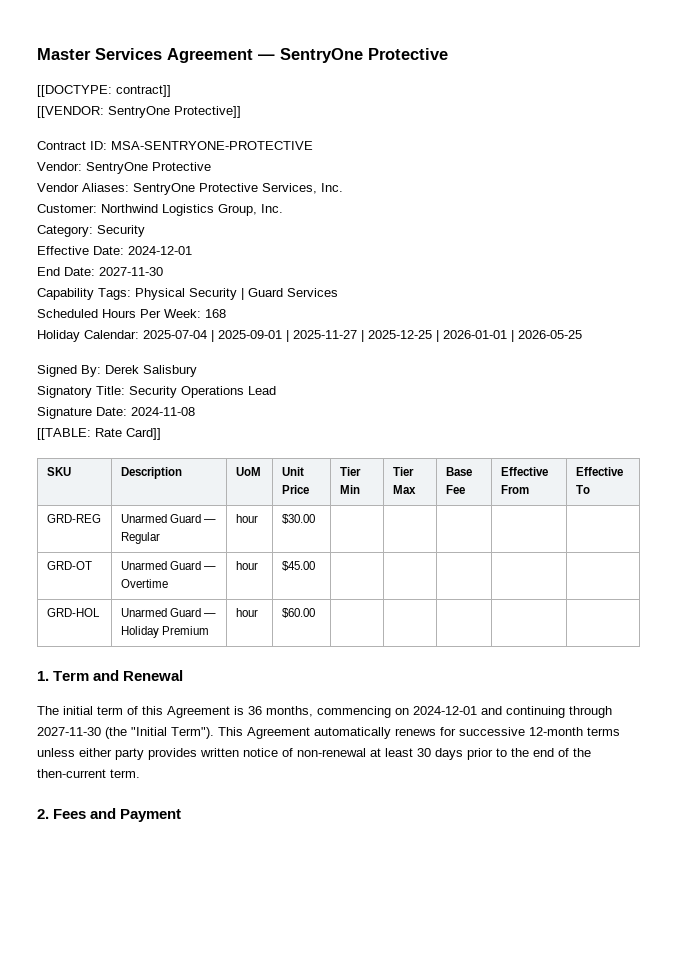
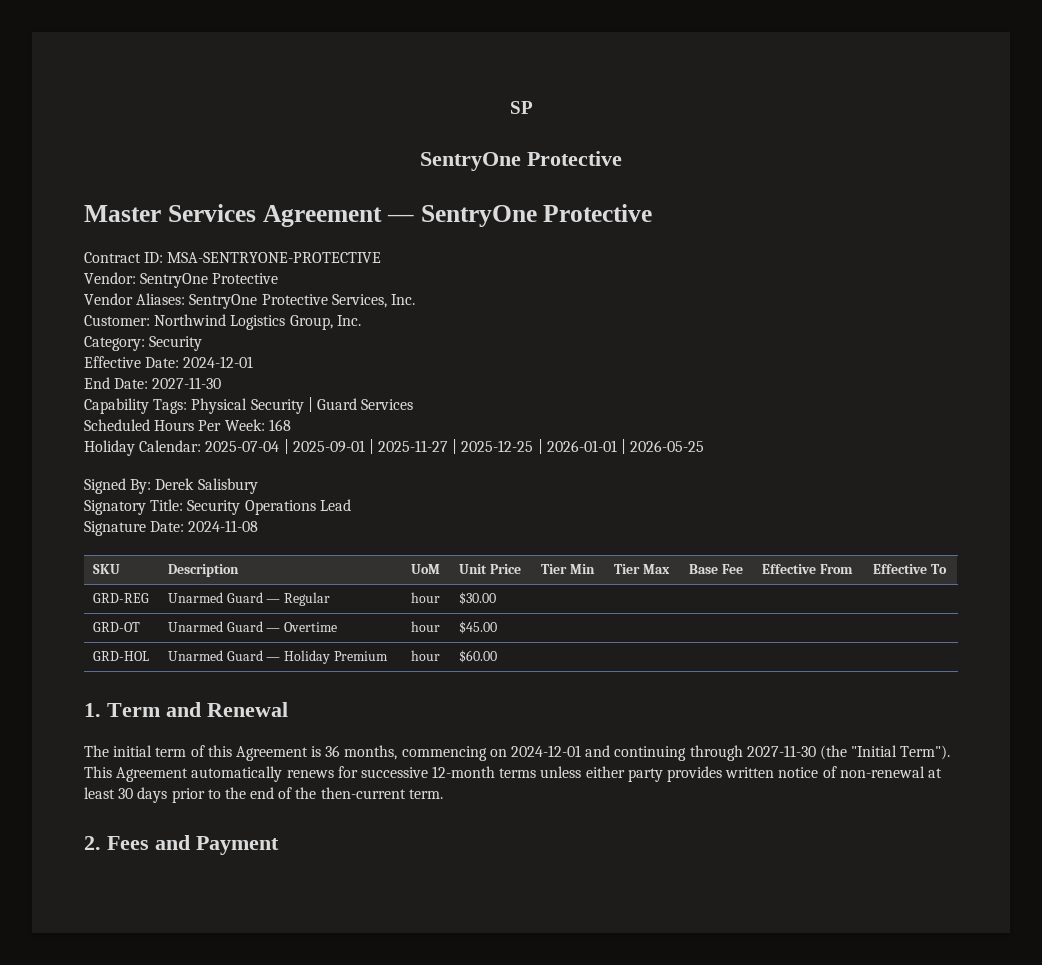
(37, 54) none -> [509,101,533,114] [420,151,622,171] SP // SentryOne Protective //
[37,85,171,97] [37,106,241,118] // [[DOCTYPE: contract]] // [[VENDOR: SentryOne Protective]] -> (653, 213) none
[37,428,161,440] // [[TABLE: Rate Card]] -> (259, 526) none

